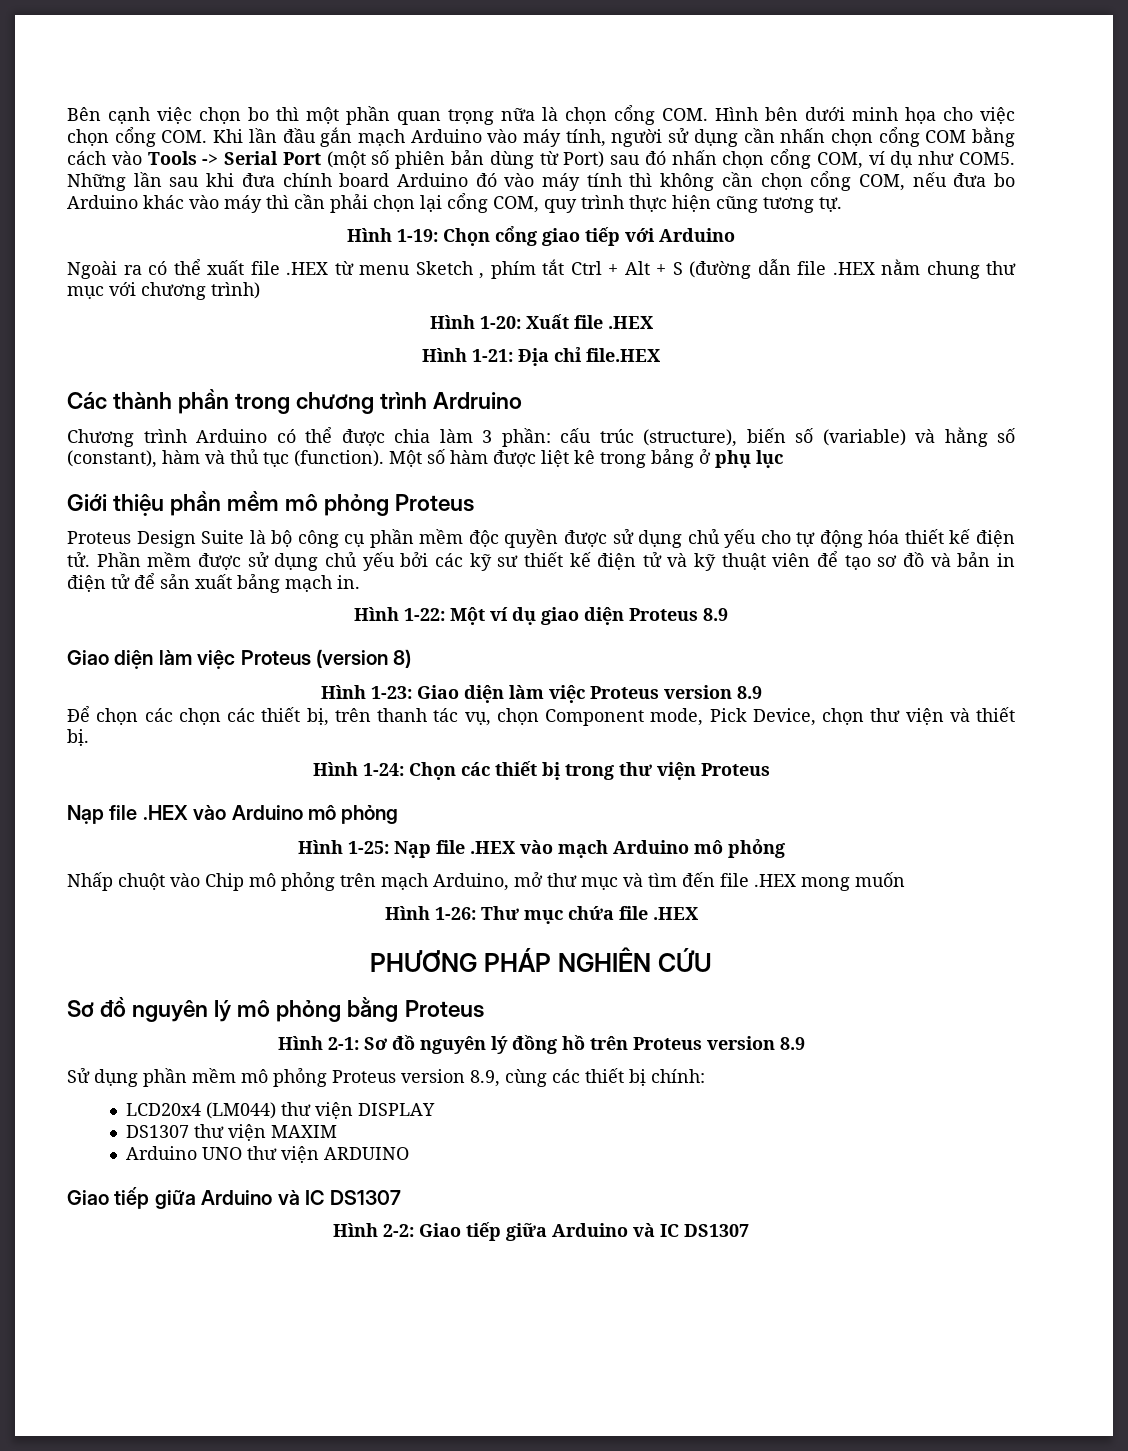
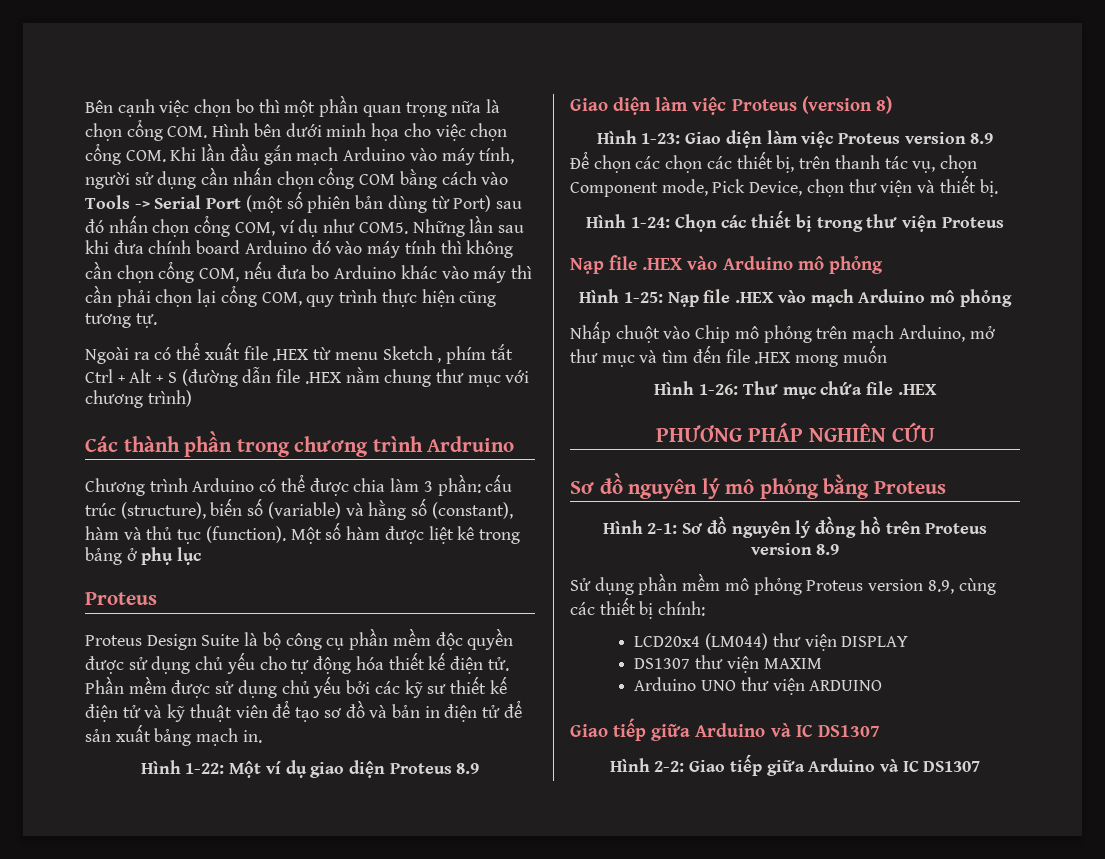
[347,226,735,246] // Hình 1-19: Chọn cổng giao tiếp với Arduino -> (157, 320) none
[429,314,653,329] [422,347,660,366] // Hình 1-20: Xuất file .HEX // Hình 1-21: Địa chỉ file.HEX -> (192, 398) none
[67,491,390,516] Giới thiệu phần mềm mô phỏng -> (202, 556) none

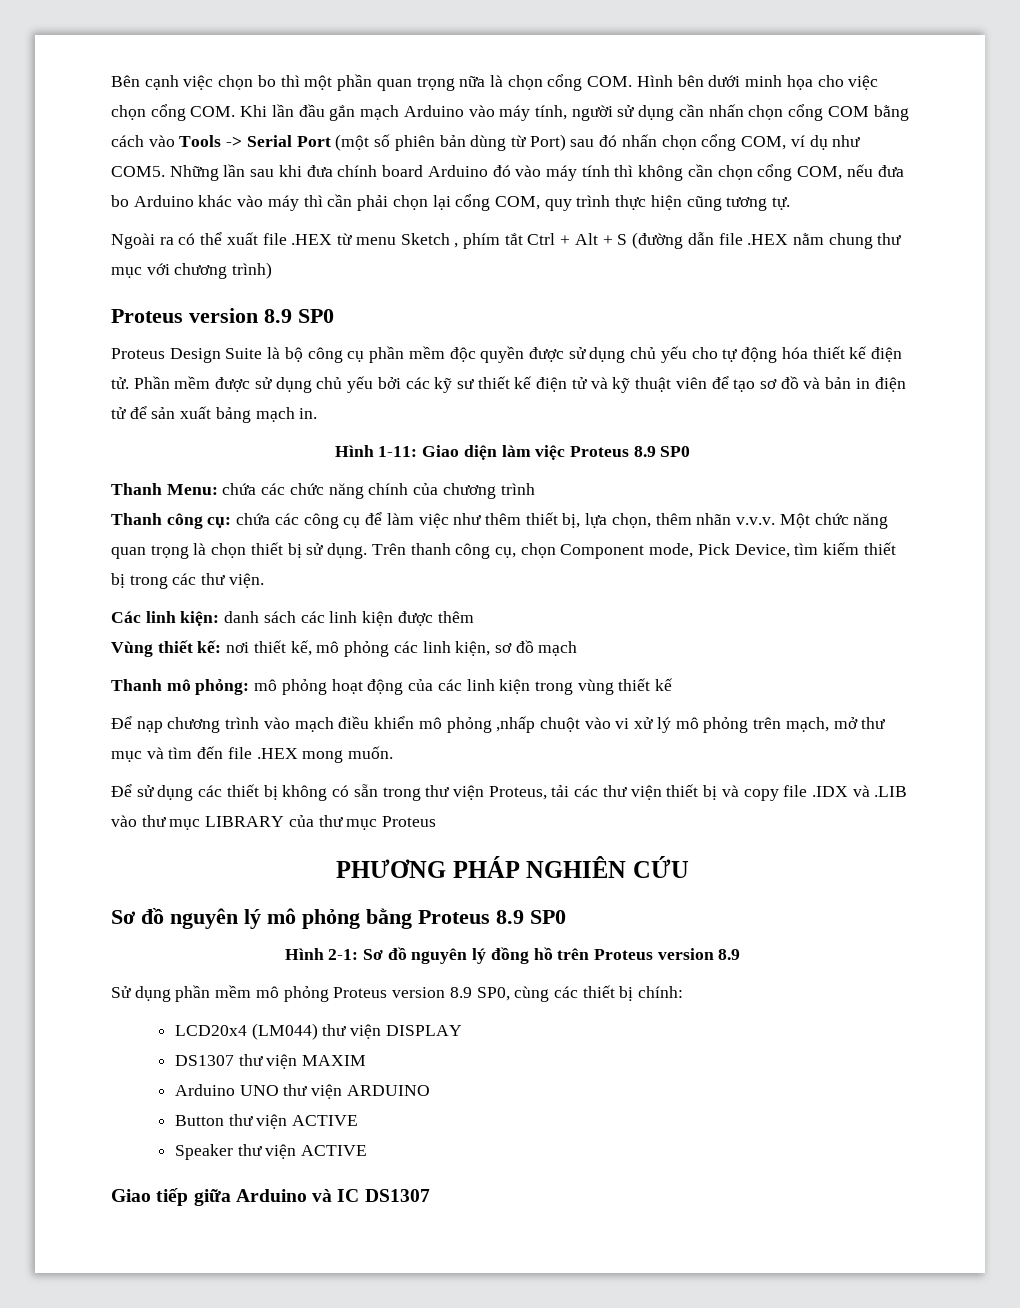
[85,431,515,457] [85,474,513,496] [85,498,513,520] [85,522,520,544] [85,547,202,565] [85,592,157,605] Các thành phần trong chương trình Ardruino // Chương trình Arduino có thể được chia làm 3 phần: cấu trúc (structure), biến số (variable) và hằng số (constant), hàm và thủ tục (function). Một số hàm được liệt kê trong bảng ở phụ lục // Proteus -> [111,308,334,323] Proteus version 8.9 SP0
[185,760,480,778] [570,96,892,115] [596,130,994,148] [570,151,936,173] 1-22: Một ví dụ giao diện Proteus 8.9 // Giao diện làm việc Proteus (version 8) // Hình 1-23: Giao diện làm việc Proteus version 8.9 // Để chọn các chọn các thiết bị, trên thanh tác vụ, -> [378,445,691,460] [111,483,535,499] [111,512,889,529] [111,542,516,559] 1-11: Giao diện làm việc Proteus 8.9 SP0 // Thanh Menu: chứa các chức năng chính của chương trình // Thanh công cụ: chứa các công cụ để làm việc như thêm thiết bị, lựa chọn, thêm nhãn v.v.v. Một chức năng quan trọng là chọn thiết bị sử dụng. Trên thanh công cụ,
[806,175,998,197] [586,210,1004,232] [570,255,883,274] [579,289,1012,307] [570,321,611,343] chọn thư viện và thiết bị. // Hình 1-24: Chọn các thiết bị trong thư viện Proteus // Nạp file .HEX vào Arduino mô phỏng // Hình 1-25: Nạp file .HEX vào mạch Arduino mô phỏng // Nhấp -> [794,542,896,555] [111,573,264,589] [111,611,474,626] [111,640,578,657] [111,678,674,695] [111,716,536,733] tìm kiếm thiết bị trong các thư viện. // Các linh kiện: danh sách các linh kiện được thêm // Vùng thiết kế: nơi thiết kế, mô phỏng các linh kiện, sơ đồ mạch // Thanh mô phỏng: mô phỏng hoạt động của các linh kiện trong vùng thiết kế // Để nạp chương trình vào mạch điều khiển mô phỏng ,nhấp
[695,325,731,343] Chip -> [615,717,671,733] vi xử lý
[852,325,965,343] mạch Arduino, -> [785,717,829,732] mạch,
[842,345,887,363] [654,381,937,399] muốn // Hình 1-26: Thư mục chứa file .HEX -> [348,746,394,759] [111,784,908,801] [111,815,437,830] muốn. // Để sử dụng các thiết bị không có sẵn trong thư viện Proteus, tải các thư viện thiết bị và copy file .IDX và .LIB vào thư mục LIBRARY của thư mục Proteus
(946, 487) none -> [496,910,566,924] 8.9 SP0
[927,580,954,594] 8.9, -> [449,987,510,1001] 8.9 SP0,
[570,718,880,741] [609,754,981,776] // Giao tiếp giữa Arduino và IC DS1307 // Hình 2-2: Giao tiếp giữa Arduino và IC DS1307 -> [174,1114,359,1129] [174,1144,368,1160] [111,1188,430,1206] // Button thư viện ACTIVE // Speaker thư viện ACTIVE // Giao tiếp giữa Arduino và IC DS1307

